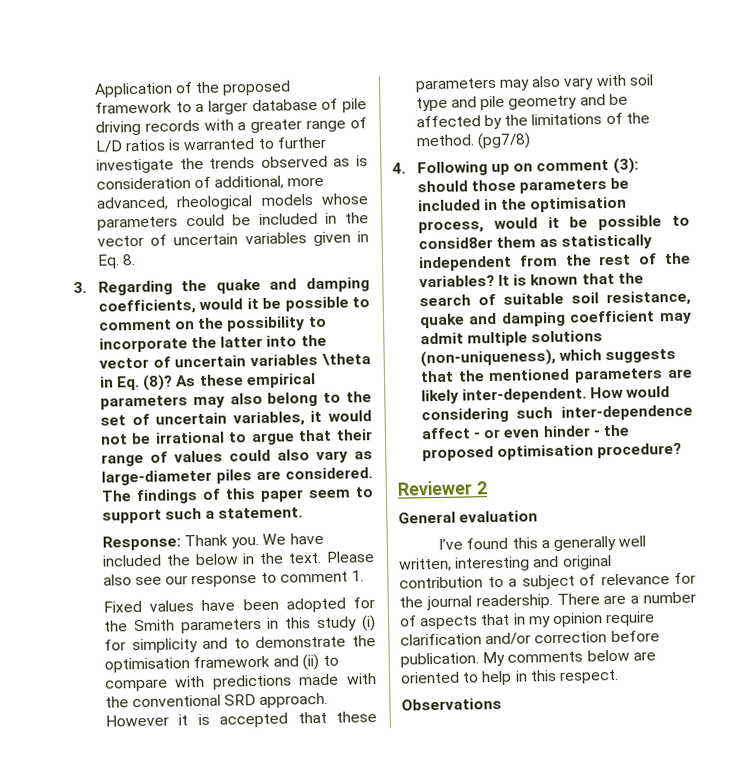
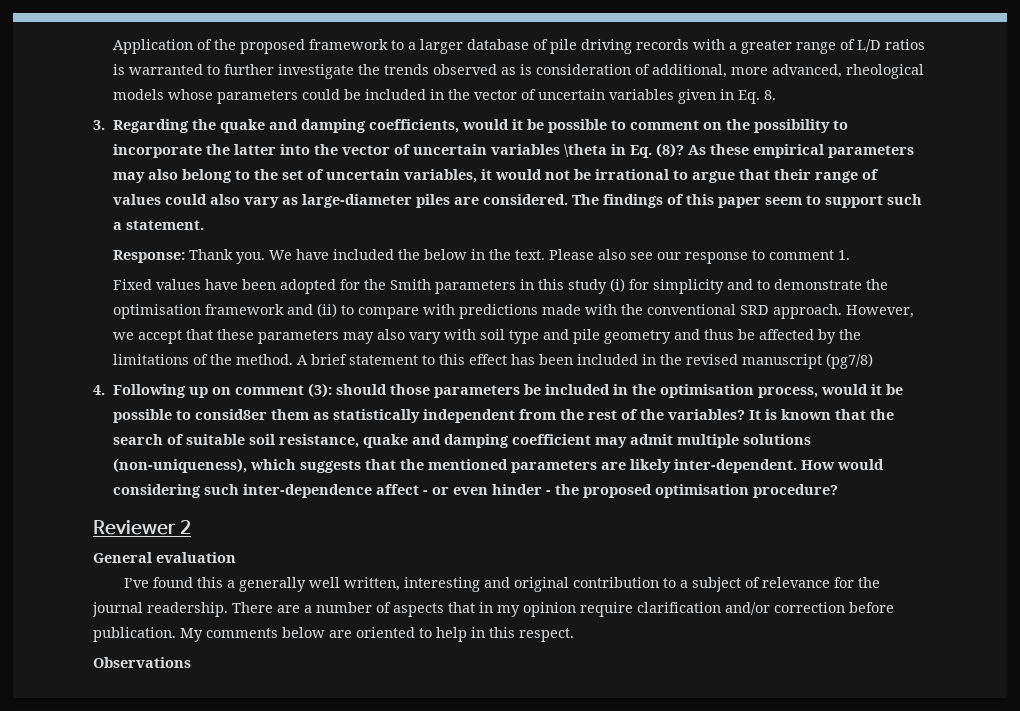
[104,712,289,728] However it is accepted -> [845,305,914,318] [112,330,182,344] However, we accept
(606, 100) none -> [703,329,734,340] thus
(475, 140) none -> [296,354,822,369] A brief statement to this effect has been included in the revised manuscript

